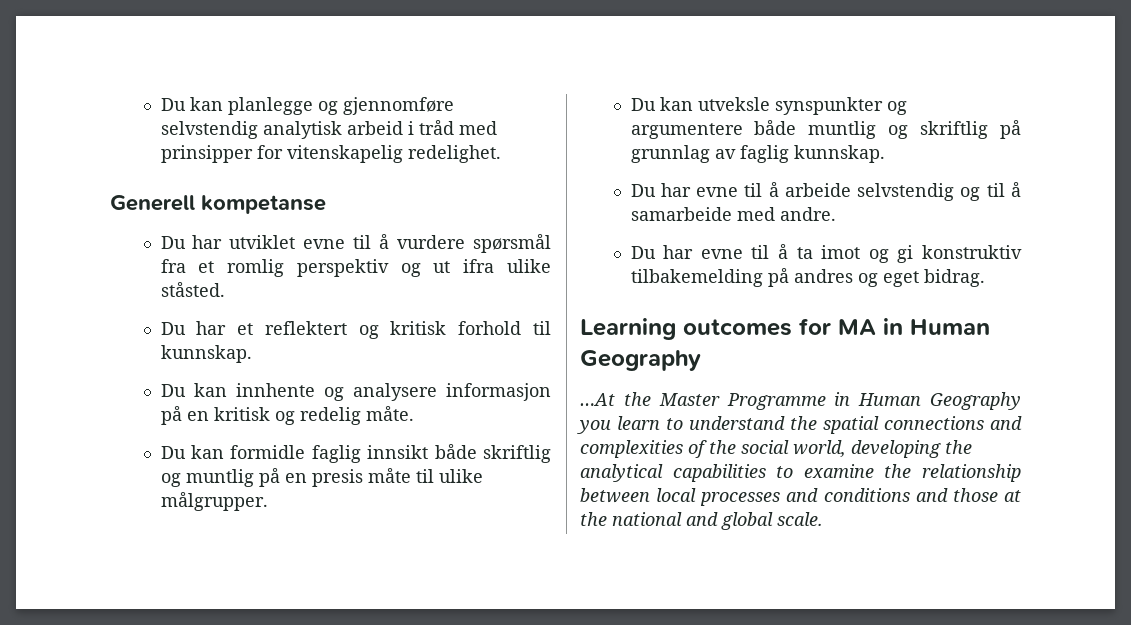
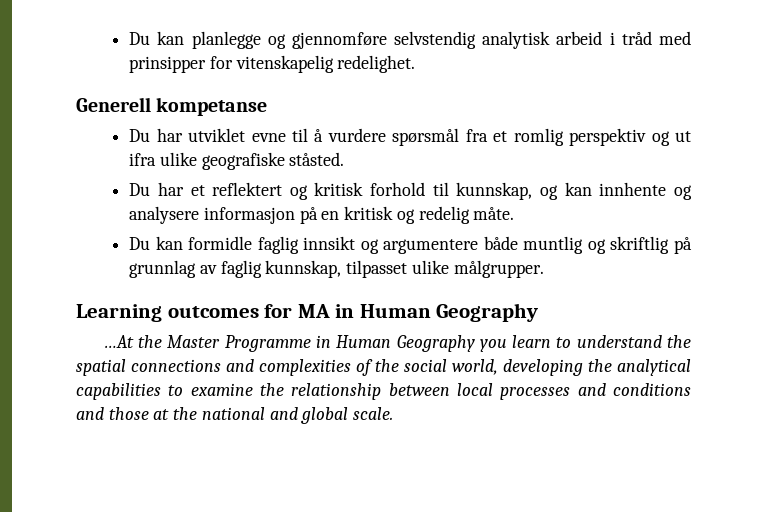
(552, 266) none -> [201,152,285,170] geografiske
[160,345,252,363] [160,384,186,397] kunnskap. // Du -> [456,182,559,200] kunnskap, og
[434,444,551,463] [160,468,483,487] [160,492,268,511] [630,97,883,115] både skriftlig og muntlig på en presis måte til ulike målgrupper. // Du kan utveksle synspunkter -> (356, 243) none
[793,145,885,163] [630,182,1021,201] [630,207,836,221] [630,244,1022,263] [630,268,985,287] kunnskap. // Du har evne til å arbeide selvstendig og til å samarbeide med andre. // Du har evne til å ta imot og gi konstruktiv tilbakemelding på andres og eget bidrag. -> [265,260,544,278] kunnskap, tilpasset ulike målgrupper.

